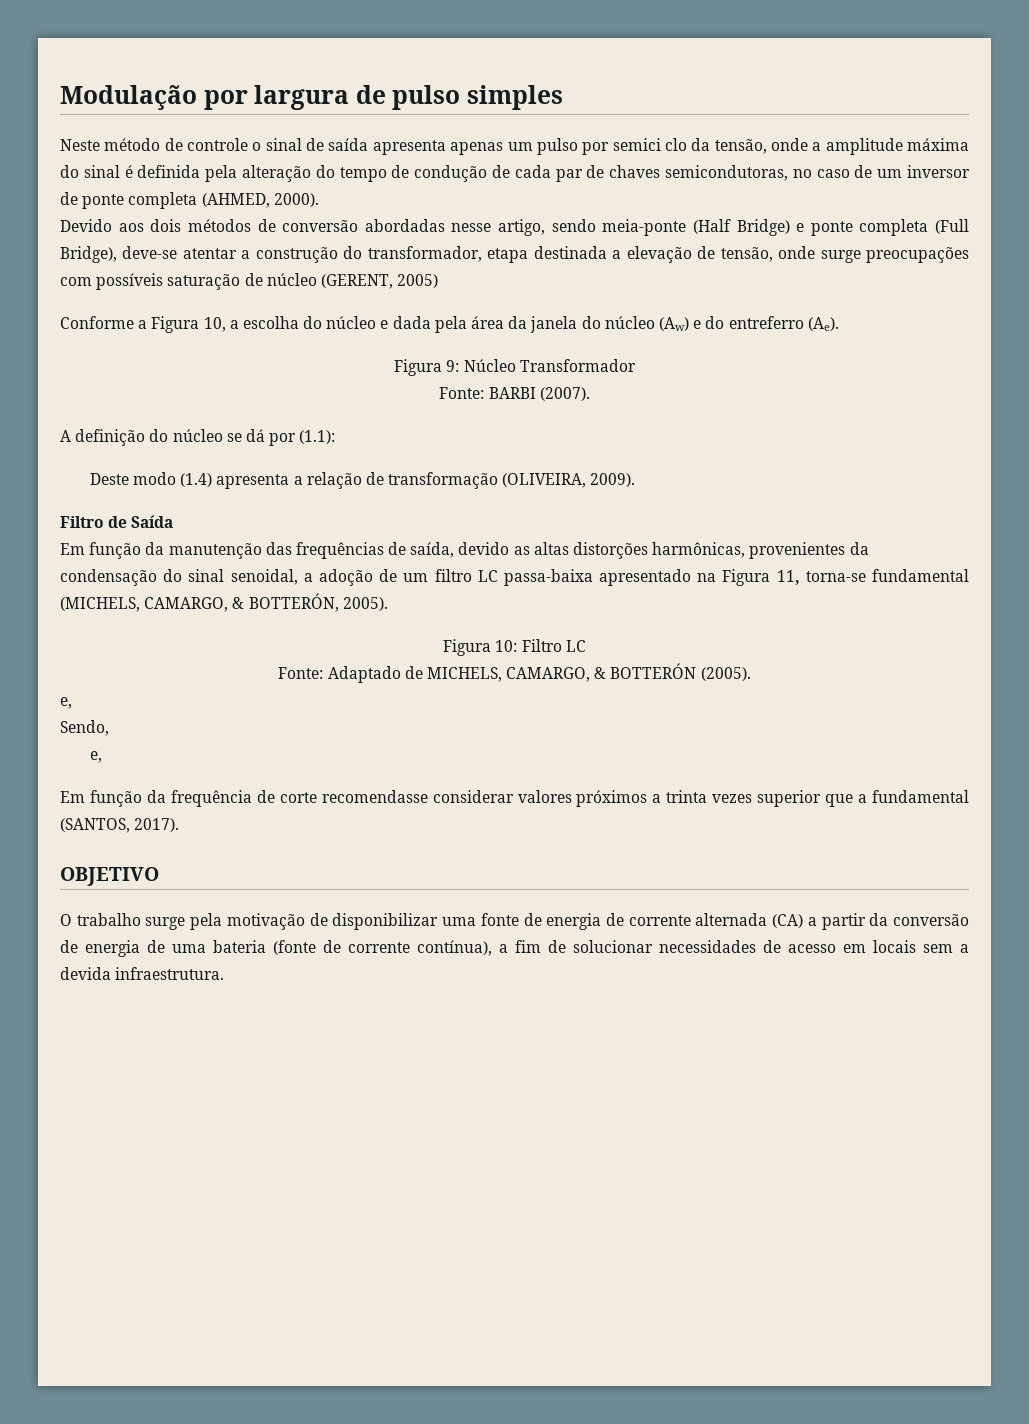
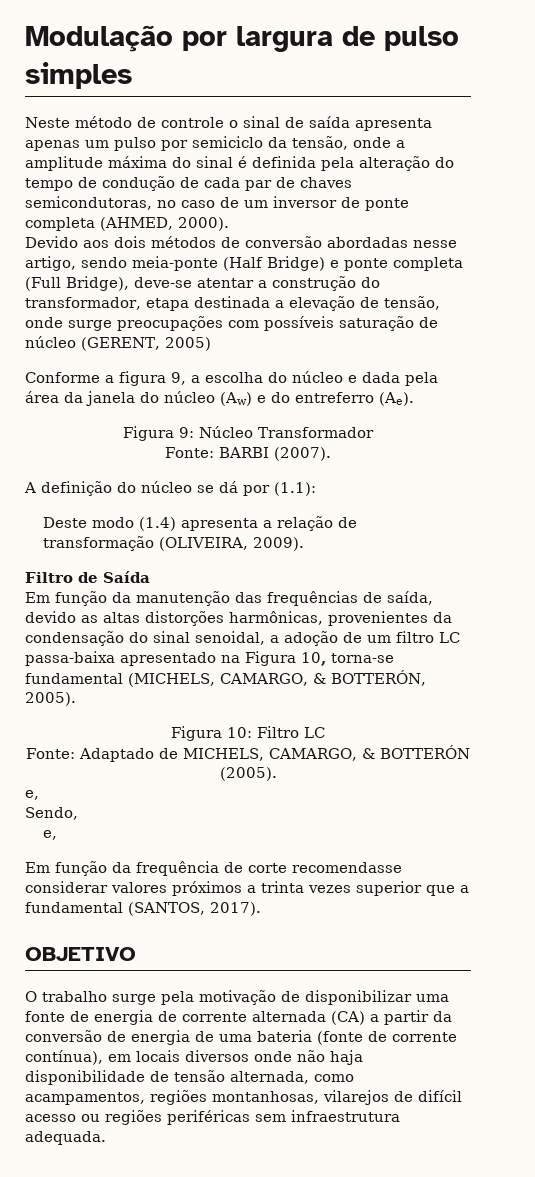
[612,138,687,151] semici clo -> [192,136,263,148] semiciclo
[151,316,226,333] Figura 10, -> [119,371,186,386] figura 9,
[776,570,800,585] 11, -> [301,652,326,666] 10,
[499,940,969,953] [60,967,225,980] a fim de solucionar necessidades de acesso em locais sem a devida infraestrutura. -> [108,1050,363,1065] [25,1070,354,1085] [25,1090,462,1105] [25,1110,400,1125] [25,1131,106,1145] em locais diversos onde não haja disponibilidade de tensão alternada, como acampamentos, regiões montanhosas, vilarejos de difícil acesso ou regiões periféricas sem infraestrutura adequada.

